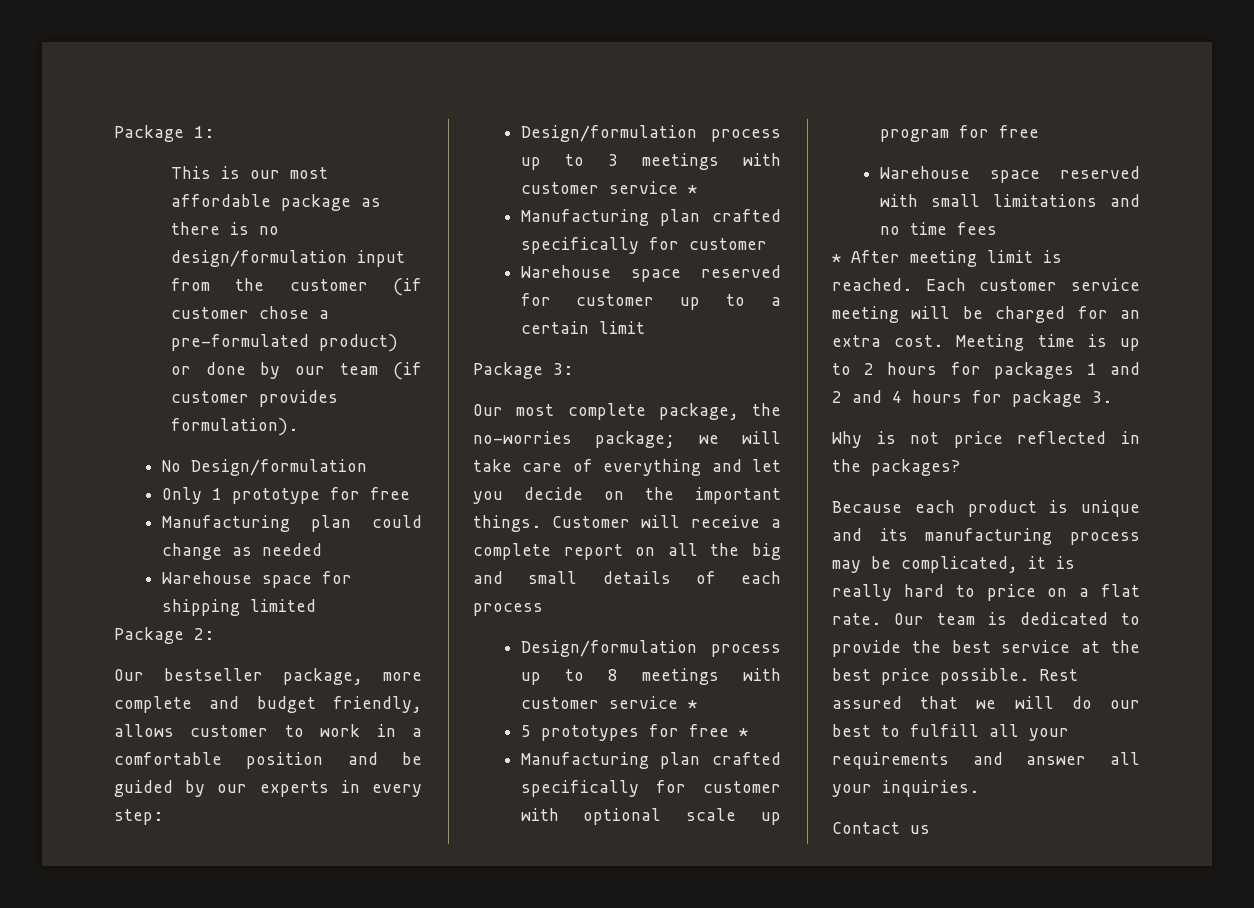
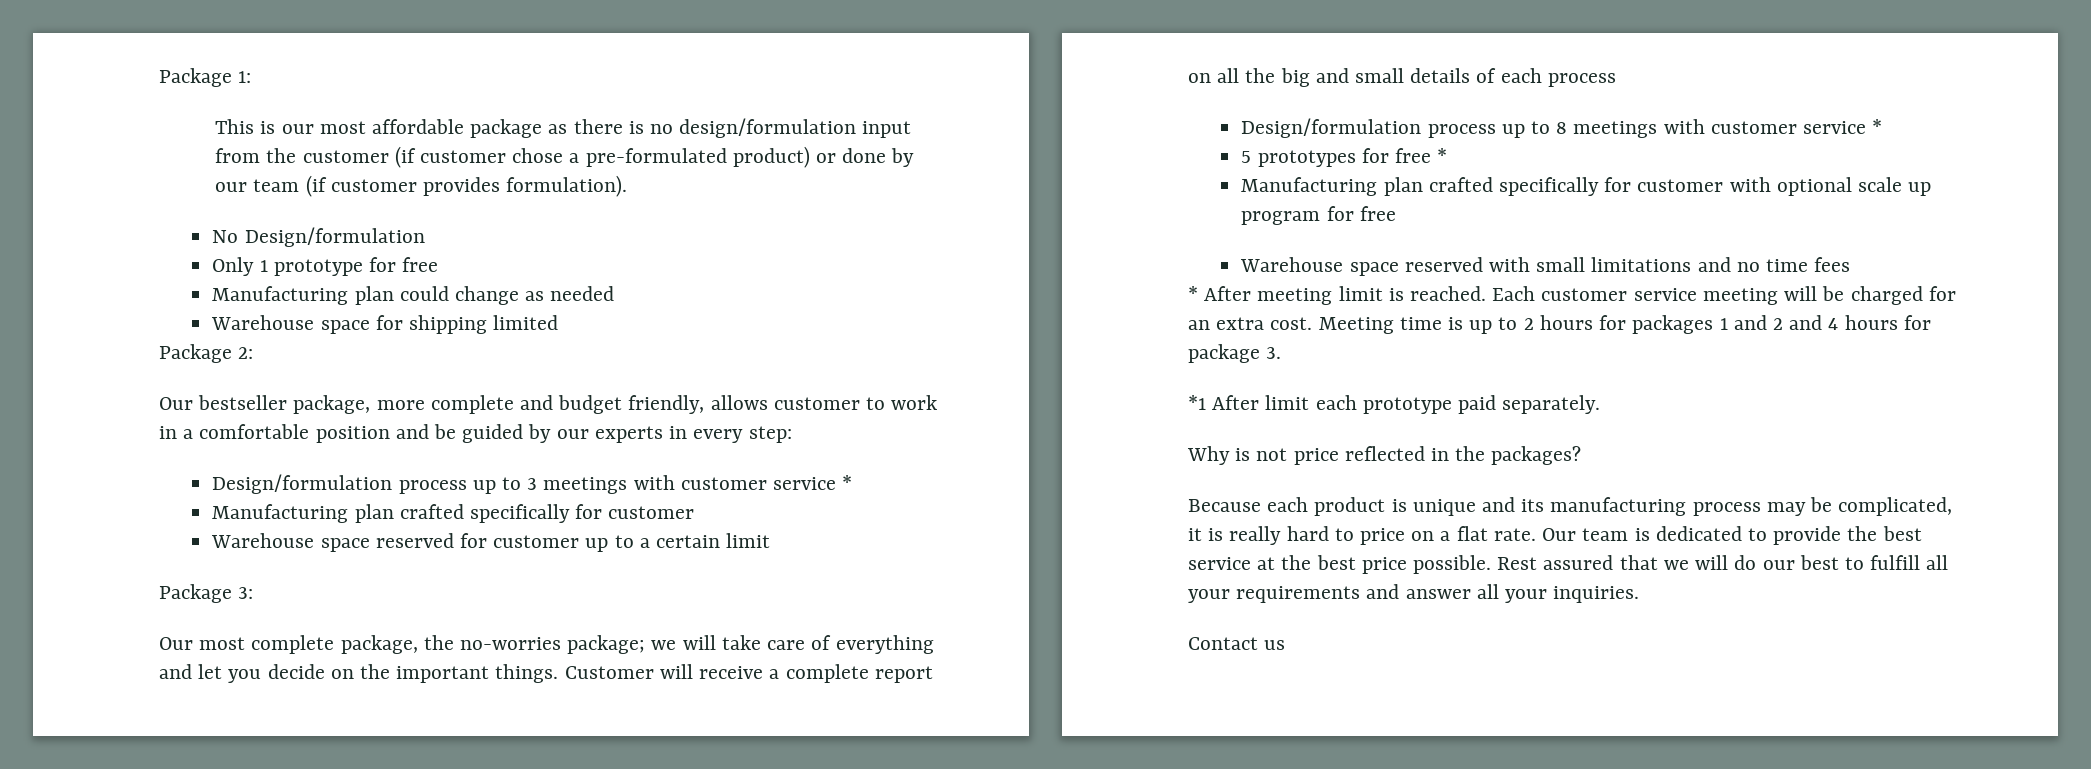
(1112, 397) none -> [1188,395,1601,414] // *1 After limit each prototype paid separately.

